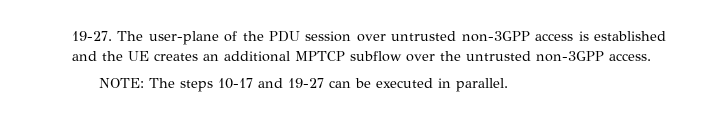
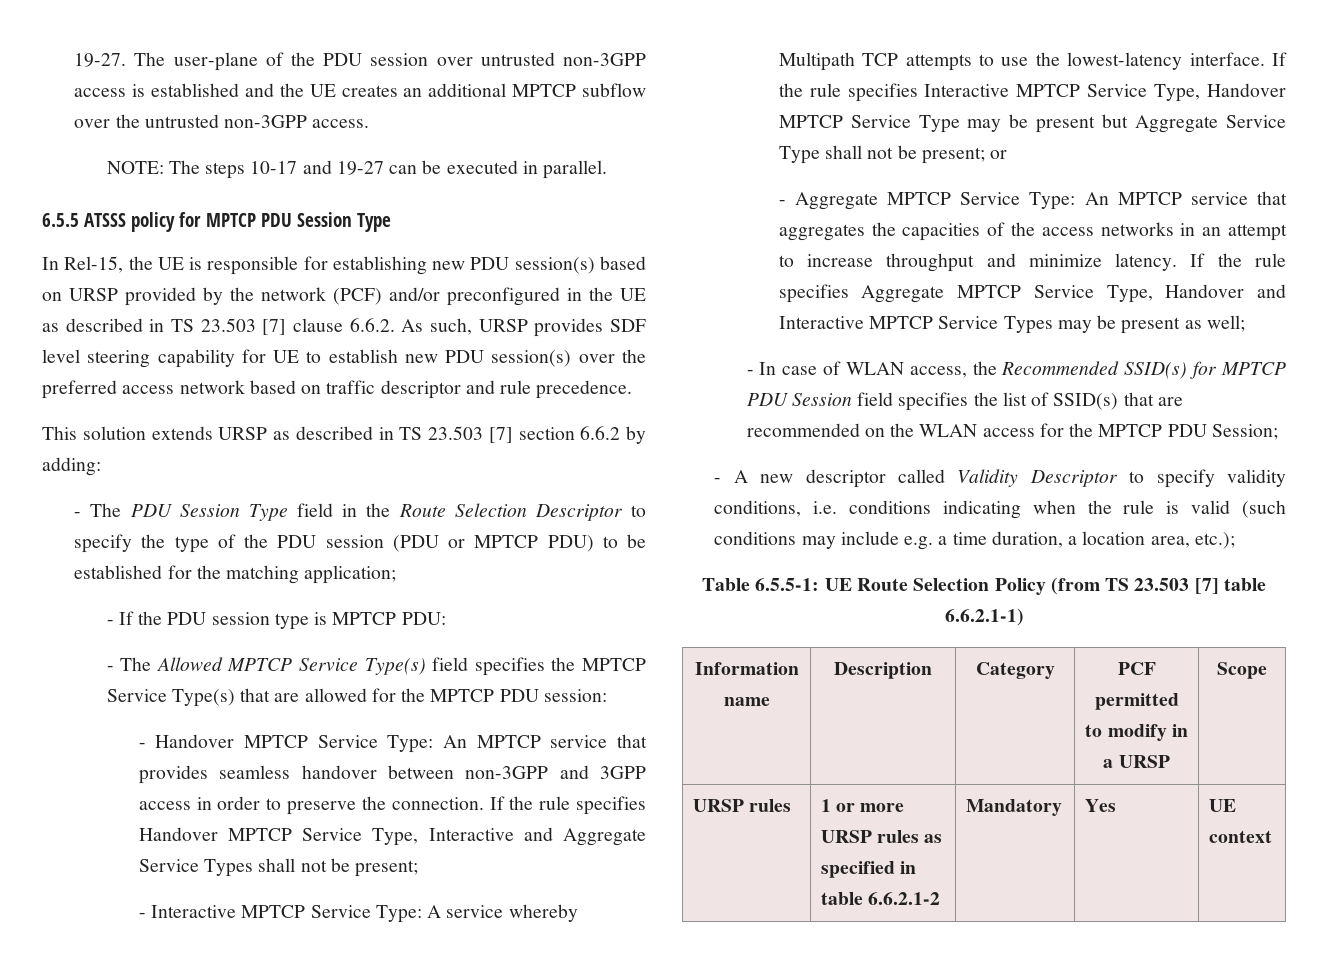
(508, 85) none -> [42,212,391,232] [42,256,646,275] [42,287,646,306] [42,318,646,337] [42,349,646,368] [42,380,633,399] [42,426,646,444] [42,457,101,476] [74,503,646,521] [74,534,646,553] [74,565,397,584] [106,611,446,630] [106,657,646,676] [106,688,607,707] [138,734,647,753] [138,765,646,784] [138,796,647,815] [138,827,646,846] [138,858,419,877] [138,904,578,923] [778,52,1287,71] [778,83,1286,102] [778,114,1286,133] [778,145,1008,164] [778,191,1287,210] [778,222,1287,241] [778,253,1286,272] [778,284,1286,303] [778,315,1245,334] [746,361,1286,379] [746,392,1183,411] [746,423,1278,440] [714,469,1286,488] [714,500,1286,519] [714,531,1235,550] [702,577,1266,595] [944,608,1024,626] [694,662,799,675] [723,697,770,706] [834,662,932,679] [975,662,1055,679] [1117,662,1156,675] [1094,693,1179,710] [1085,724,1188,741] [1103,755,1170,768] [1217,662,1267,679] [692,799,792,812] [820,799,905,812] [820,830,943,843] [820,861,917,878] [820,892,941,905] [965,799,1062,816] [1084,799,1116,812] [1208,799,1236,812] [1208,830,1272,843] // 6.5.5 ATSSS policy for MPTCP PDU Session Type // In Rel-15, the UE is responsible for establishing new PDU session(s) based on URSP provided by the network (PCF) and/or preconfigured in the UE as described in TS 23.503 [7] clause 6.6.2. As such, URSP provides SDF level steering capability for UE to establish new PDU session(s) over the preferred access network based on traffic descriptor and rule precedence. // This solution extends URSP as described in TS 23.503 [7] section 6.6.2 by adding: // - The PDU Session Type field in the Route Selection Descriptor to specify the type of the PDU session (PDU or MPTCP PDU) to be established for the matching application; // - If the PDU session type is MPTCP PDU: // - The Allowed MPTCP Service Type(s) field specifies the MPTCP Service Type(s) that are allowed for the MPTCP PDU session: // - Handover MPTCP Service Type: An MPTCP service that provides seamless handover between non-3GPP and 3GPP access in order to preserve the connection. If the rule specifies Handover MPTCP Service Type, Interactive and Aggregate Service Types shall not be present; // - Interactive MPTCP Service Type: A service whereby Multipath TCP attempts to use the lowest-latency interface. If the rule specifies Interactive MPTCP Service Type, Handover MPTCP Service Type may be present but Aggregate Service Type shall not be present; or // - Aggregate MPTCP Service Type: An MPTCP service that aggregates the capacities of the access networks in an attempt to increase throughput and minimize latency. If the rule specifies Aggregate MPTCP Service Type, Handover and Interactive MPTCP Service Types may be present as well; // - In case of WLAN access, the Recommended SSID(s) for MPTCP PDU Session field specifies the list of SSID(s) that are recommended on the WLAN access for the MPTCP PDU Session; // - A new descriptor called Validity Descriptor to specify validity conditions, i.e. conditions indicating when the rule is valid (such conditions may include e.g. a time duration, a location area, etc.); // Table 6.5.5-1: UE Route Selection Policy (from TS 23.503 [7] table 6.6.2.1-1) // Information name | Description | Category | PCF permitted to modify in a URSP | Scope // URSP rules | 1 or more URSP rules as specified in table 6.6.2.1-2 | Mandatory | Yes | UE context

